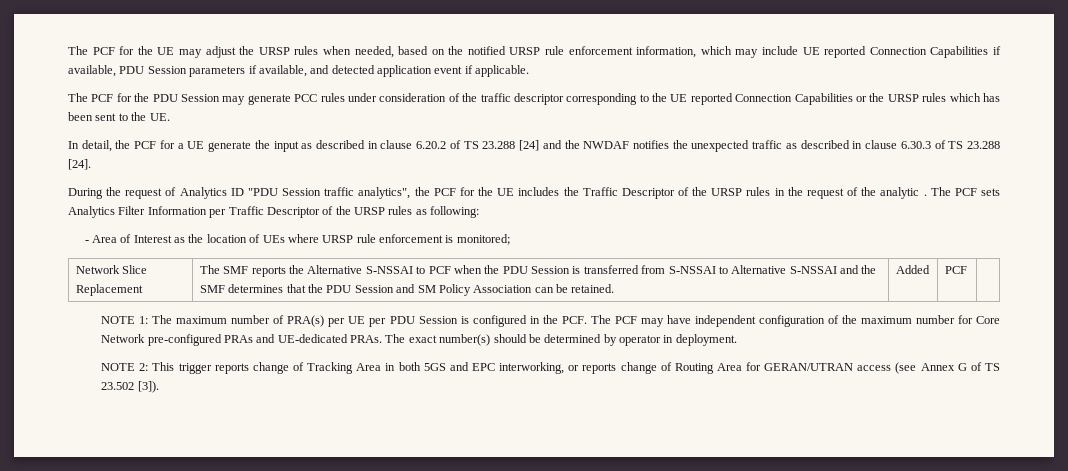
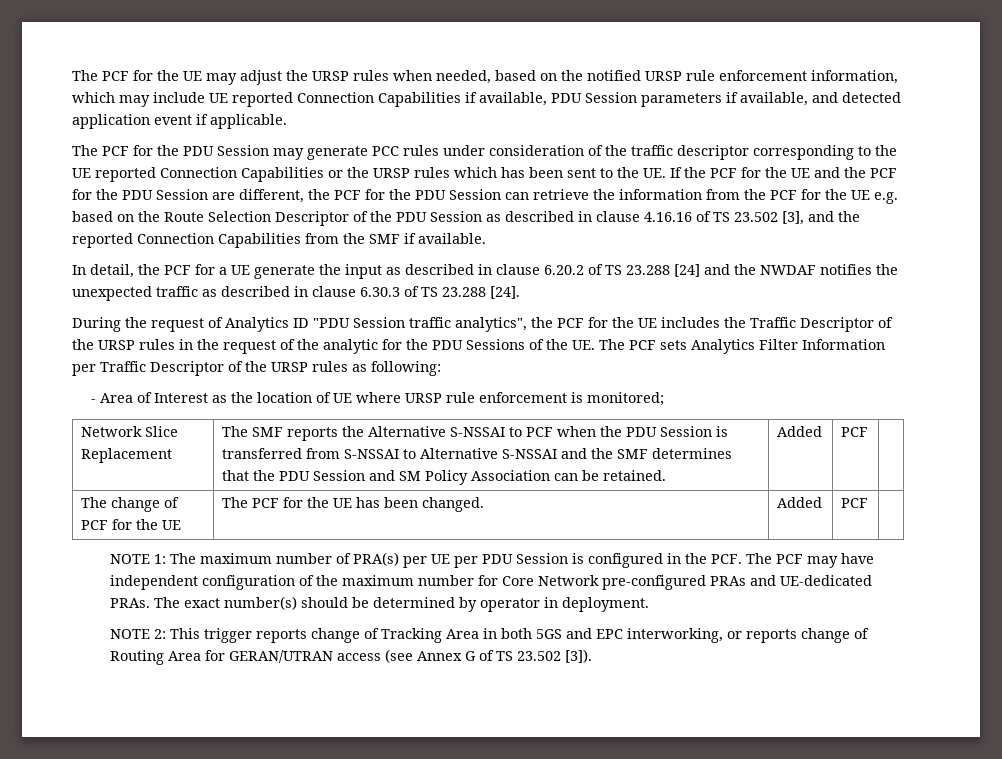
(170, 117) none -> [670,167,897,178] [72,189,898,204] [72,211,860,226] [72,233,486,248] If the PCF for the UE and the PCF for the PDU Session are different, the PCF for the PDU Session can retrieve the information from the PCF for the UE e.g. based on the Route Selection Descriptor of the PDU Session as described in clause 4.16.16 of TS 23.502 [3], and the reported Connection Capabilities from the SMF if available.
[923,194,927,196] . -> [382,339,595,350] for the PDU Sessions of the UE.
[262,235,285,243] UEs -> [333,393,353,403] UE
(967, 270) none -> [80,497,179,512] [80,519,181,530] [221,497,484,512] [776,497,822,508] [840,498,868,508] // The change of PCF for the UE | The PCF for the UE has been changed. | Added | PCF |

